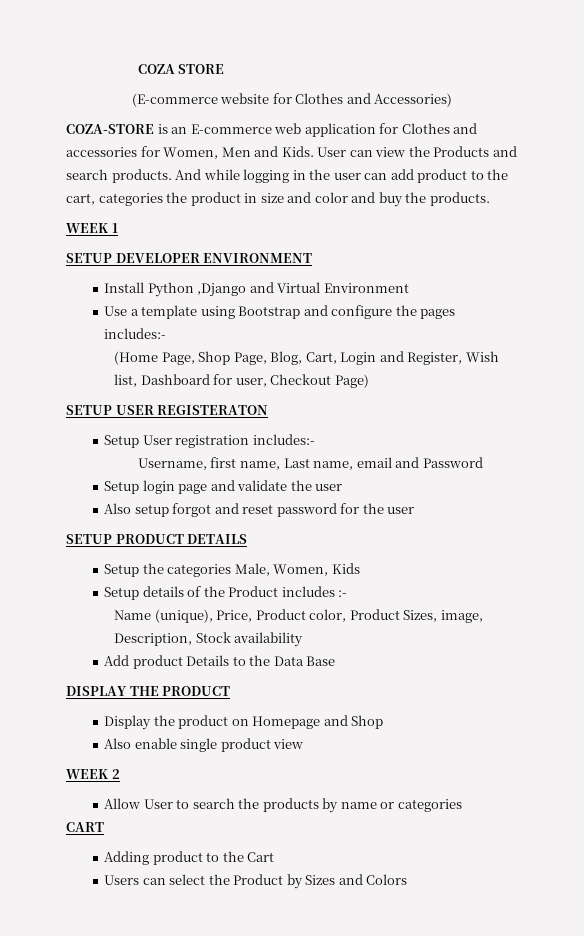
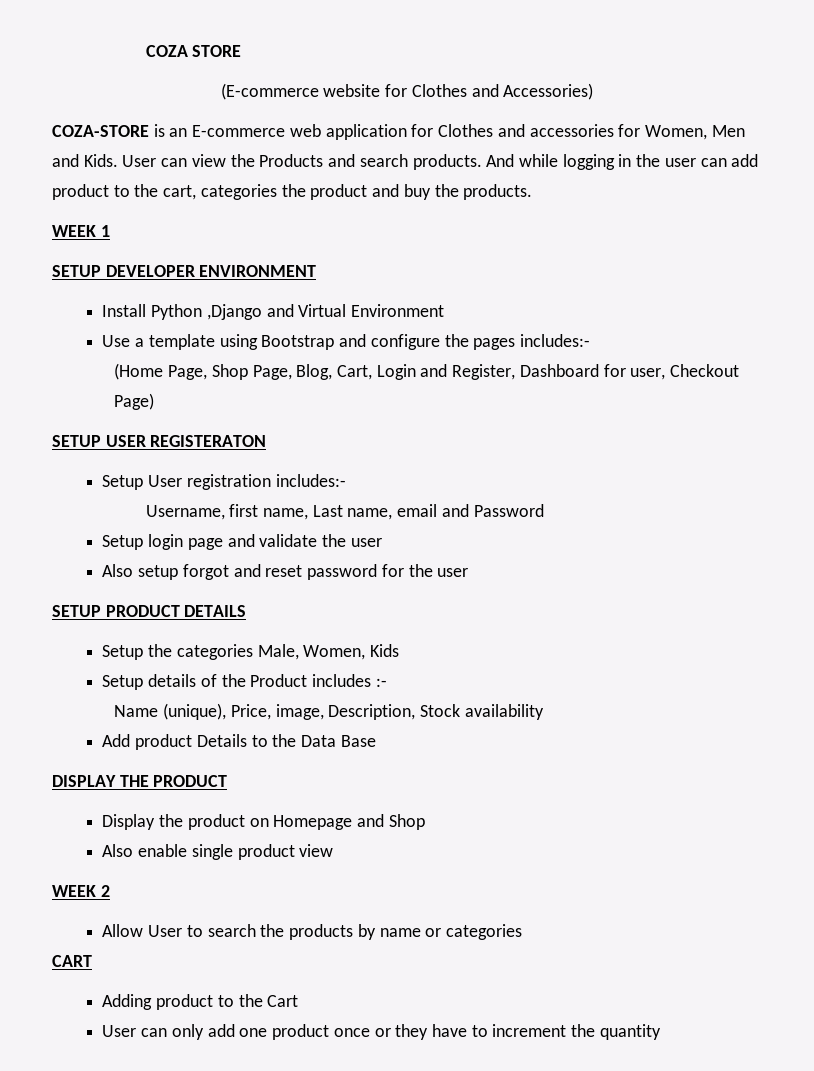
[244,192,348,203] in size and color -> (368, 192) none
[465,351,499,362] [113,374,137,387] Wish list, -> (516, 372) none
[255,609,438,622] Product color, Product Sizes, -> (271, 712) none
[104,874,408,889] Users can select the Product by Sizes and Colors -> [102,1024,661,1040] User can only add one product once or they have to increment the quantity

